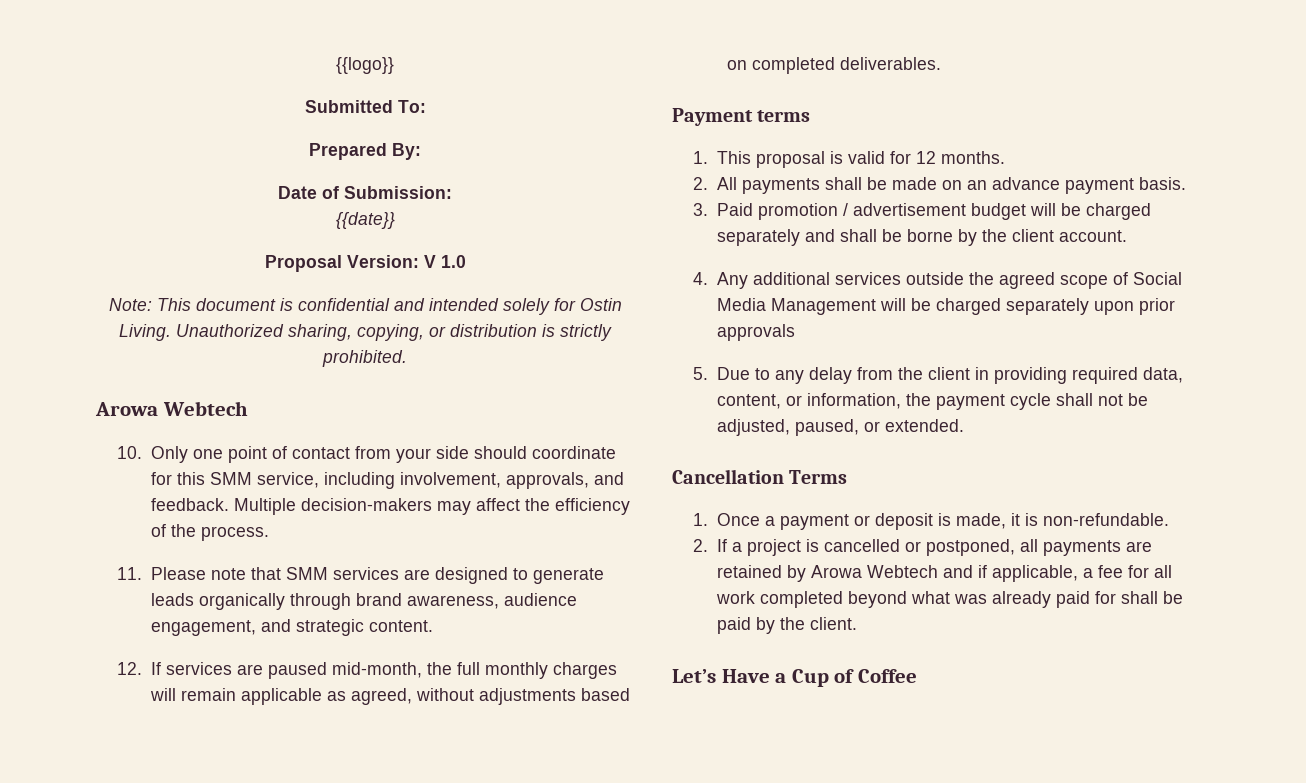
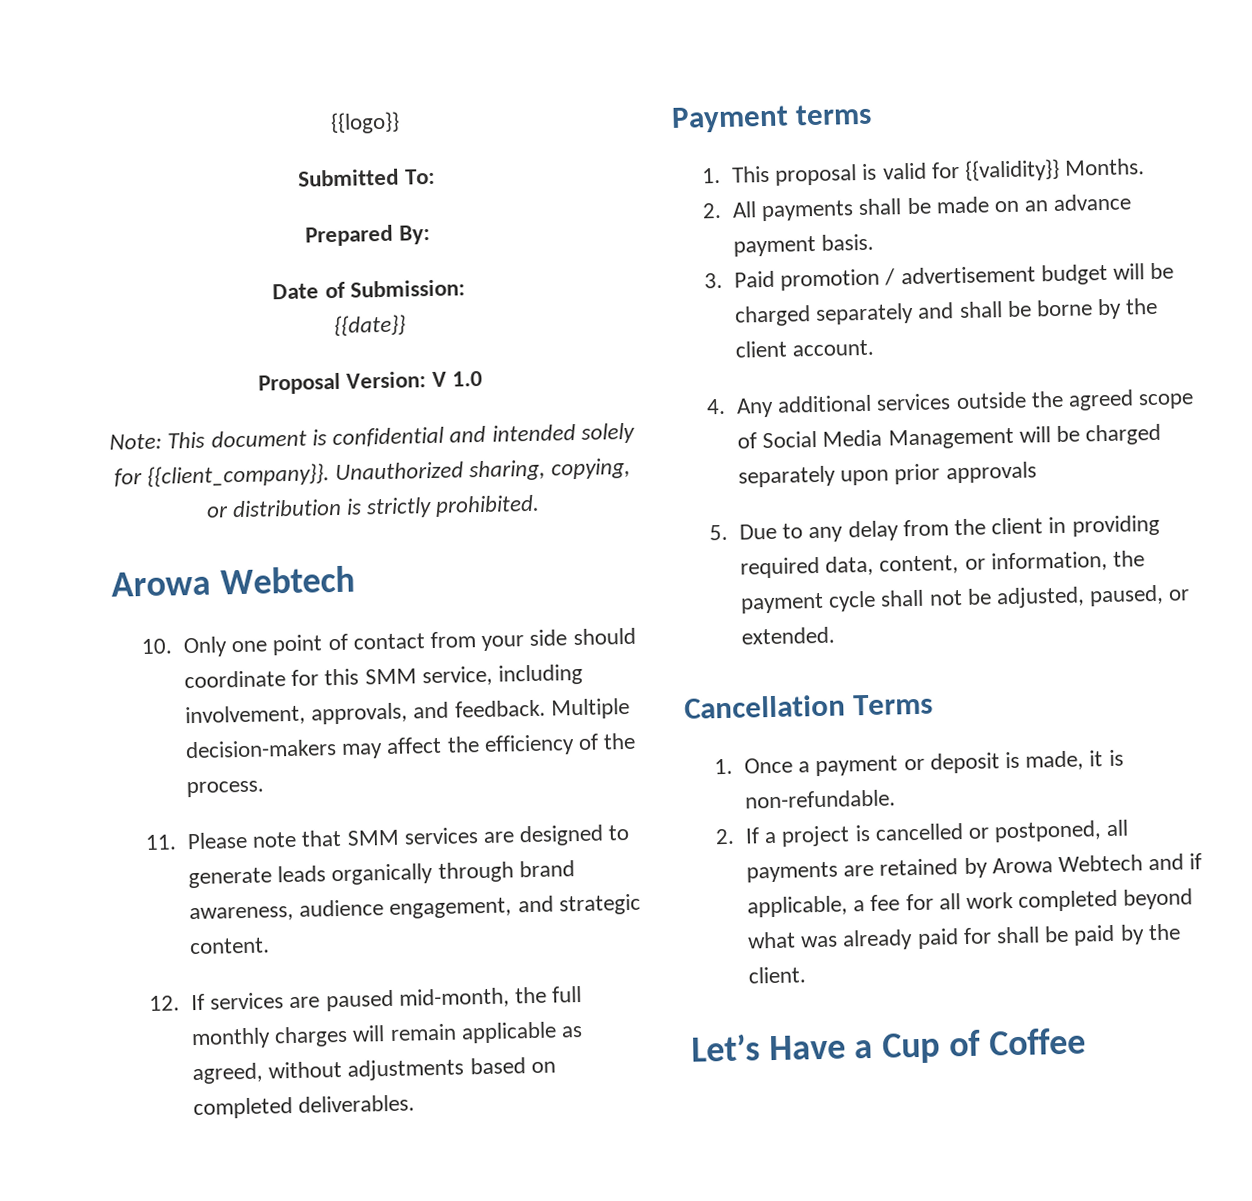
[579,298,622,311] [119,324,171,341] Ostin Living. -> [146,463,330,488] {{client_company}}.
[916,151,1006,164] 12 months. -> [964,158,1146,182] {{validity}} Months.

